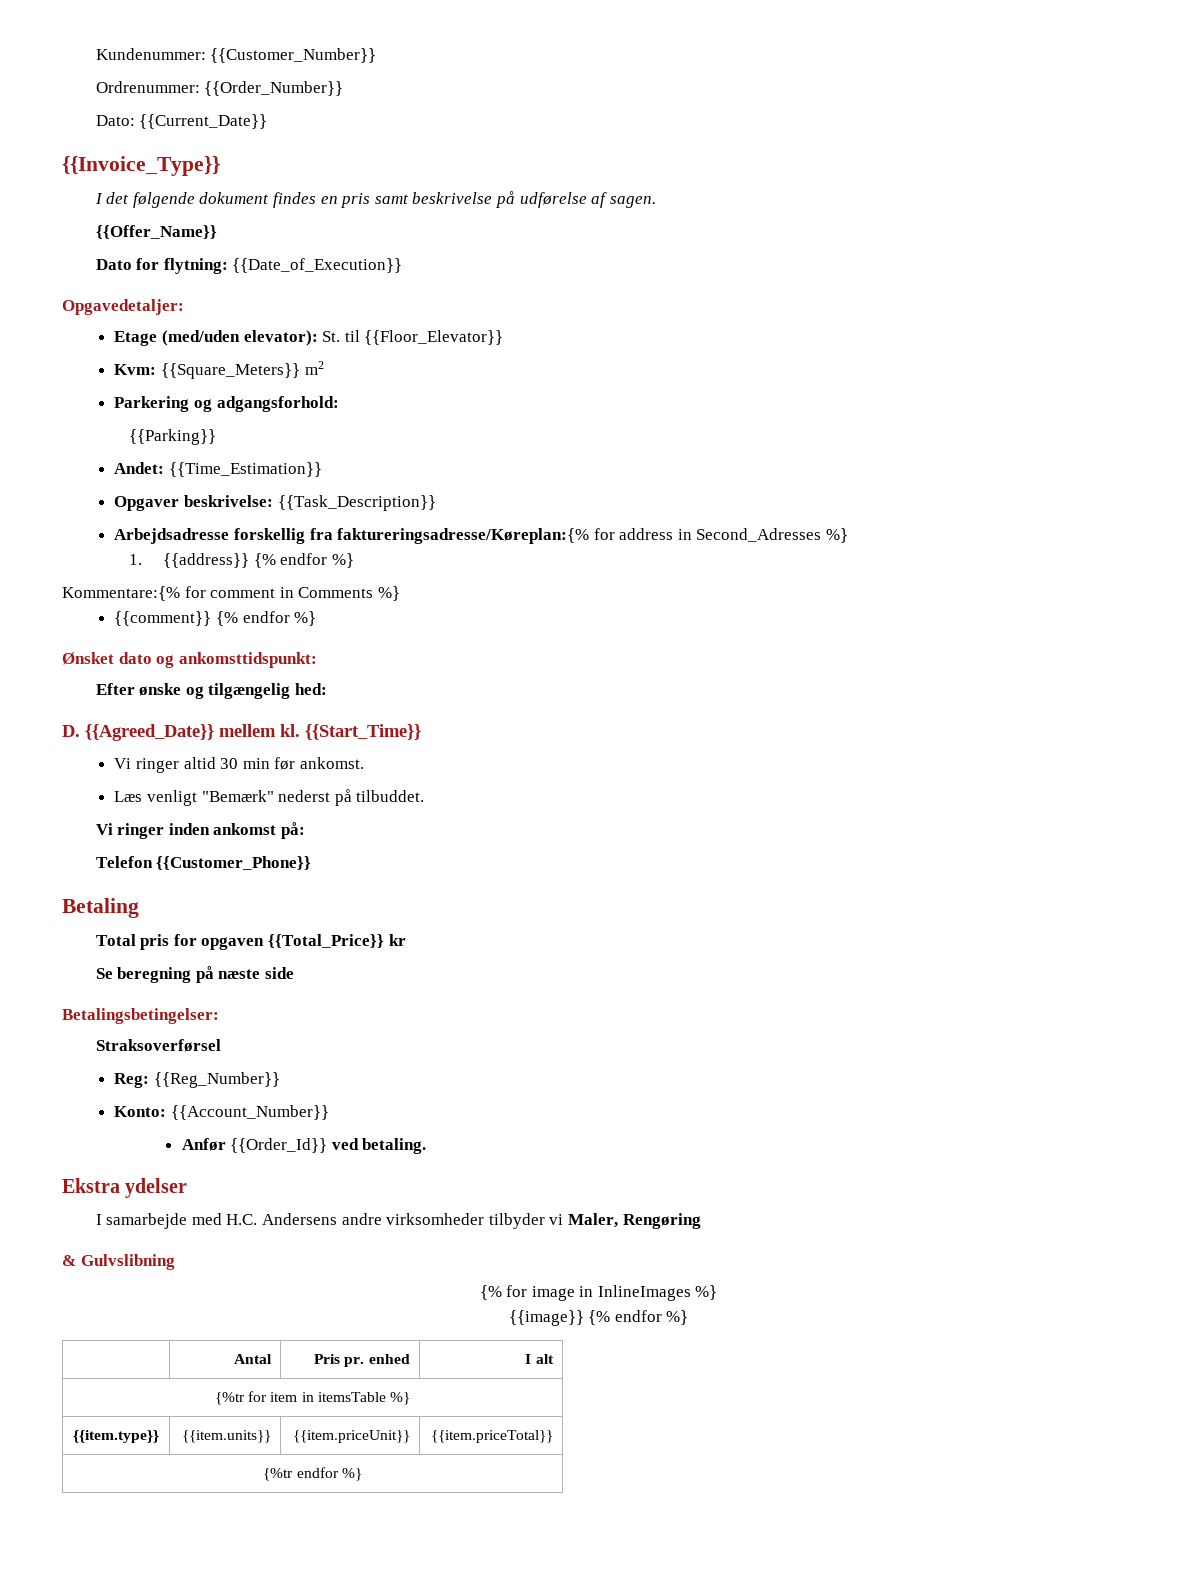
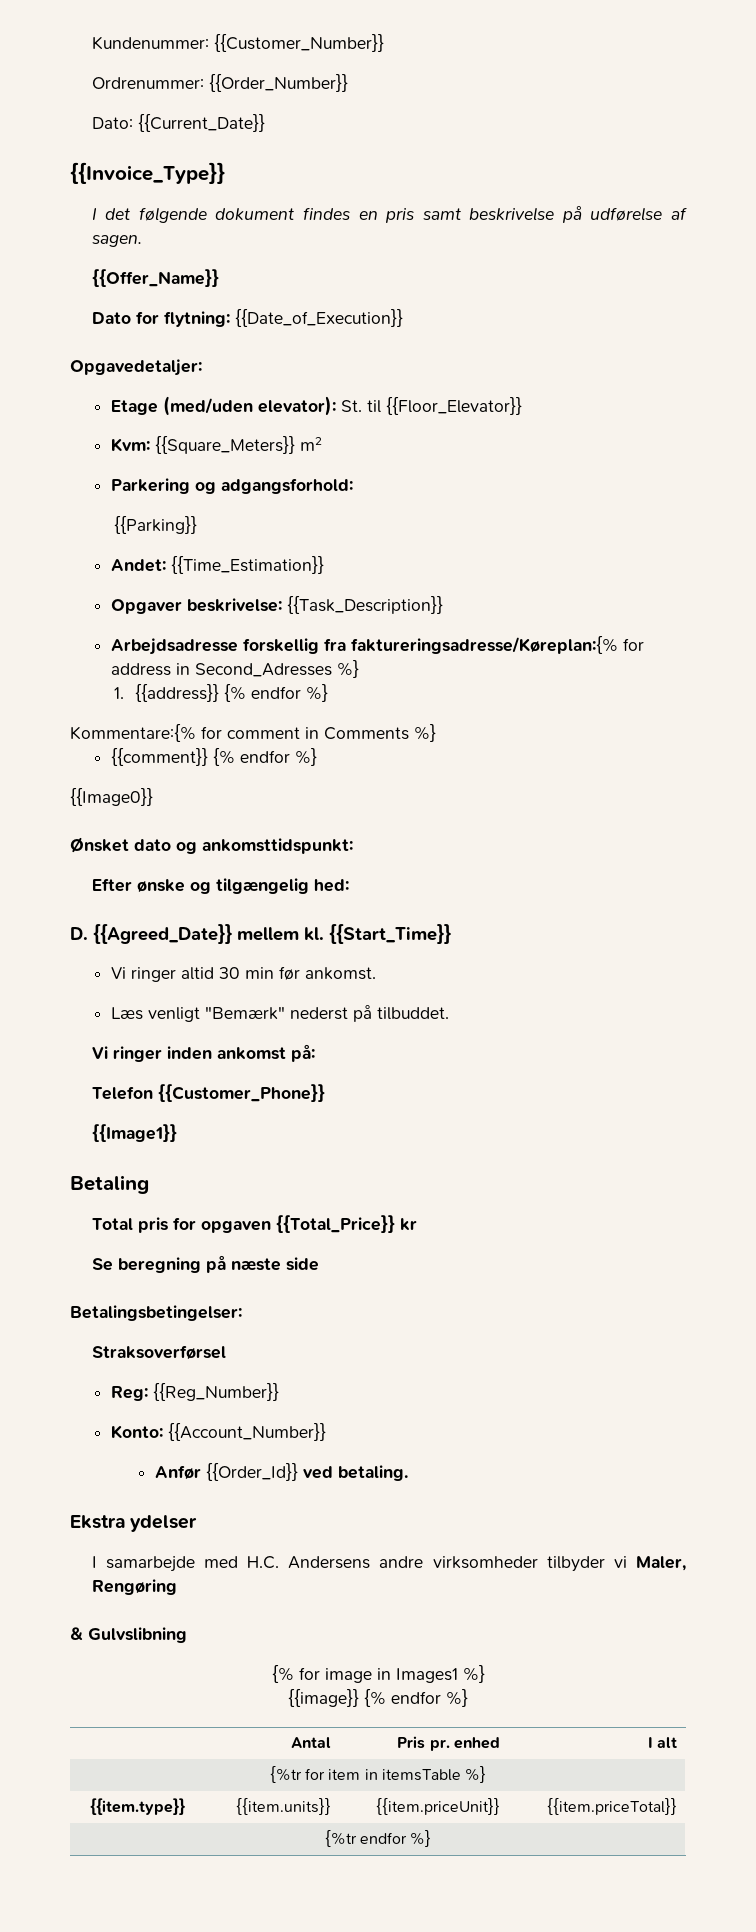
(317, 618) none -> [70,788,153,806] // {{Image0}}
(312, 863) none -> [91,1124,177,1142] // {{Image1}}
[597,1285,691,1301] InlineImages -> [395,1668,458,1683] Images1

